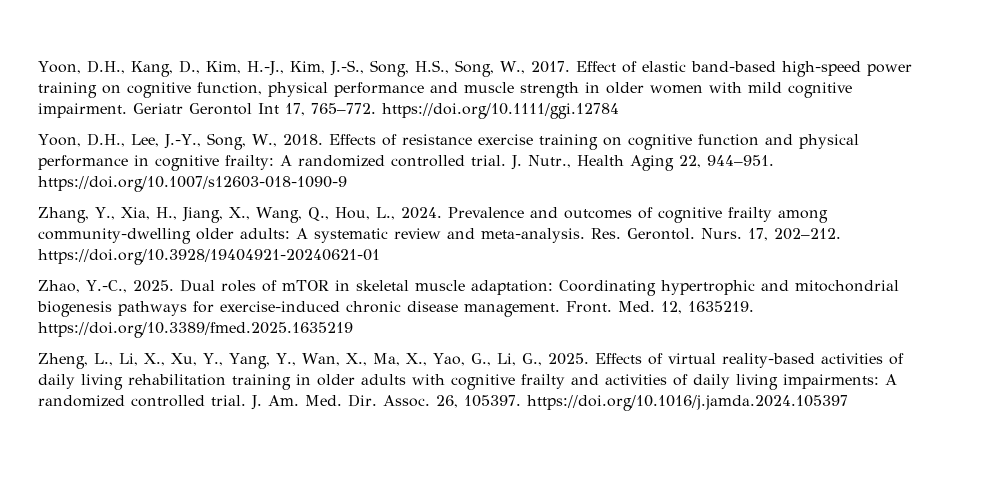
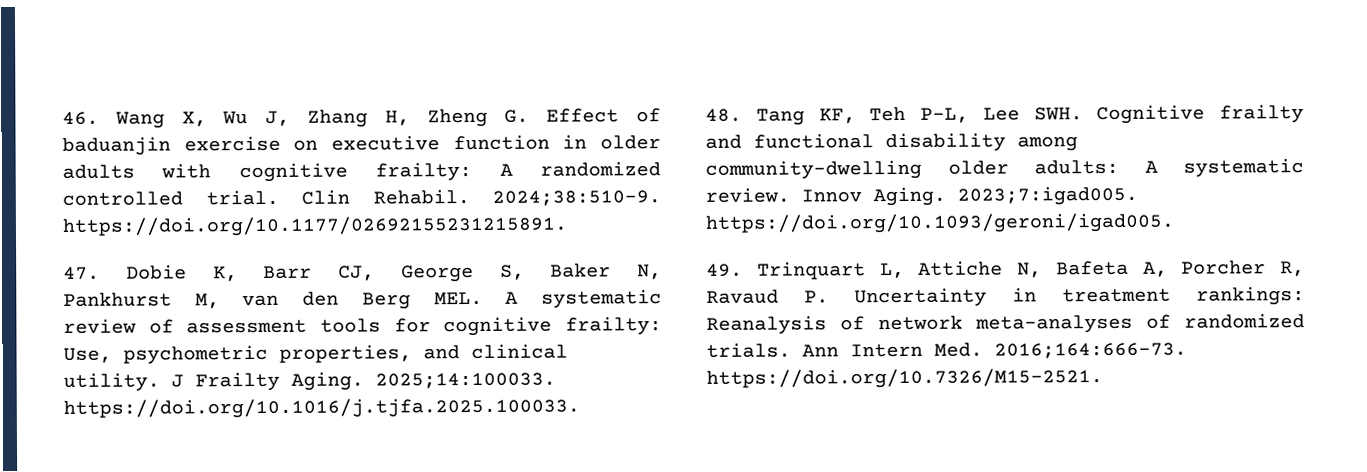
[38,60,912,77] [38,82,852,98] [38,103,619,119] [38,133,859,150] [38,155,149,170] Yoon, D.H., Kang, D., Kim, H.-J., Kim, J.-S., Song, H.S., Song, W., 2017. Effect of elastic band-based high-speed power training on cognitive function, physical performance and muscle strength in older women with mild cognitive impairment. Geriatr Gerontol Int 17, 765–772. https://doi.org/10.1111/ggi.12784 // Yoon, D.H., Lee, J.-Y., Song, W., 2018. Effects of resistance exercise training on cognitive function and physical performance in -> [62,108,661,129] [62,134,661,156] [62,163,212,179] 46. Wang X, Wu J, Zhang H, Zheng G. Effect of baduanjin exercise on executive function in older adults with
[511,155,774,171] [38,176,347,192] [38,207,772,223] J. Nutr., Health Aging 22, 944–951. https://doi.org/10.1007/s12603-018-1090-9 // Zhang, Y., Xia, H., Jiang, X., Wang, Q., Hou, L., 2024. Prevalence and outcomes of cognitive frailty -> [301,189,661,206] [62,215,567,237] [63,263,662,283] [63,289,662,310] [63,316,662,337] [63,343,568,365] [63,371,556,392] [63,397,580,419] [705,104,1304,126] [705,132,1006,153] Clin Rehabil. 2024;38:510–9. https://doi.org/10.1177/02692155231215891. // 47. Dobie K, Barr CJ, George S, Baker N, Pankhurst M, van den Berg MEL. A systematic review of assessment tools for cognitive frailty: Use, psychometric properties, and clinical utility. J Frailty Aging. 2025;14:100033. https://doi.org/10.1016/j.tjfa.2025.100033. // 48. Tang KF, Teh P-L, Lee SWH. Cognitive frailty and functional disability
[394,228,841,243] [38,249,380,265] [38,279,899,296] [37,301,754,317] [38,322,353,338] [38,353,904,369] [38,374,897,390] [38,394,848,411] review and meta-analysis. Res. Gerontol. Nurs. 17, 202–212. https://doi.org/10.3928/19404921-20240621-01 // Zhao, Y.-C., 2025. Dual roles of mTOR in skeletal muscle adaptation: Coordinating hypertrophic and mitochondrial biogenesis pathways for exercise-induced chronic disease management. Front. Med. 12, 1635219. https://doi.org/10.3389/fmed.2025.1635219 // Zheng, L., Li, X., Xu, Y., Yang, Y., Wan, X., Ma, X., Yao, G., Li, G., 2025. Effects of virtual reality-based activities of daily living rehabilitation training in older adults with cognitive frailty and activities of daily living impairments: A randomized controlled trial. J. Am. Med. Dir. Assoc. 26, 105397. https://doi.org/10.1016/j.jamda.2024.105397 -> [705,185,1138,207] [705,212,1174,234] [706,260,1305,280] [706,286,1305,308] [706,313,1305,335] [706,342,1187,359] [706,368,1103,389] review. Innov Aging. 2023;7:igad005. https://doi.org/10.1093/geroni/igad005. // 49. Trinquart L, Attiche N, Bafeta A, Porcher R, Ravaud P. Uncertainty in treatment rankings: Reanalysis of network meta-analyses of randomized trials. Ann Intern Med. 2016;164:666–73. https://doi.org/10.7326/M15-2521.

